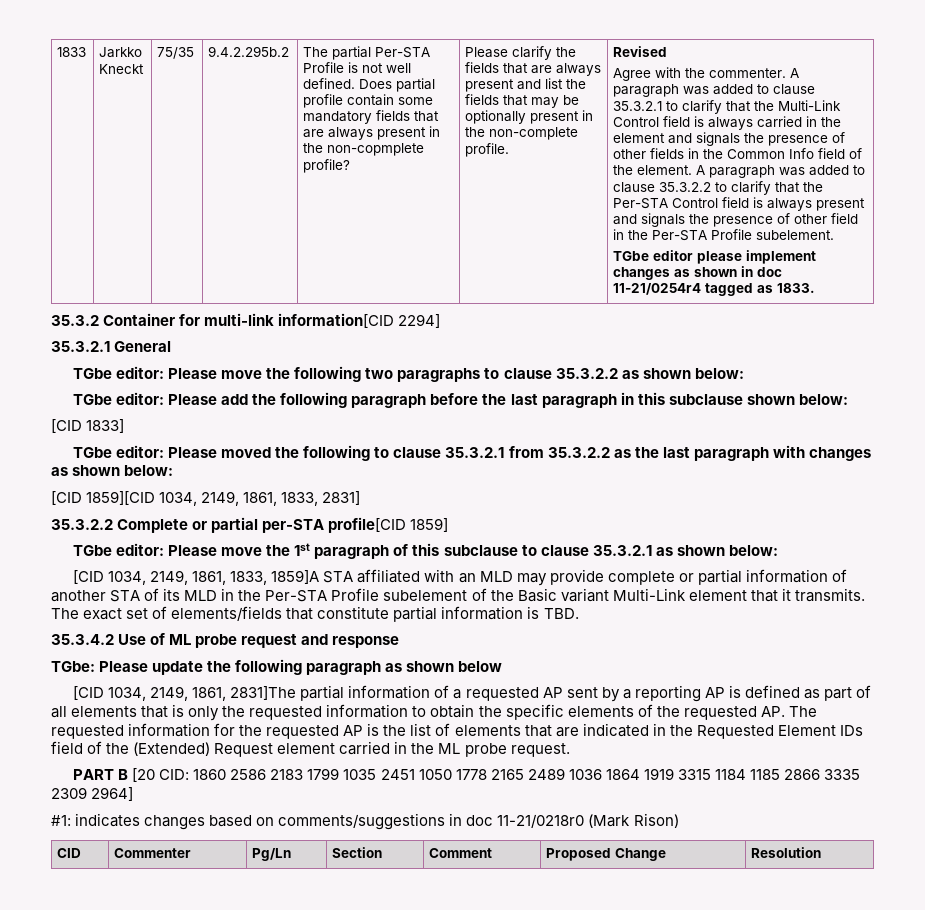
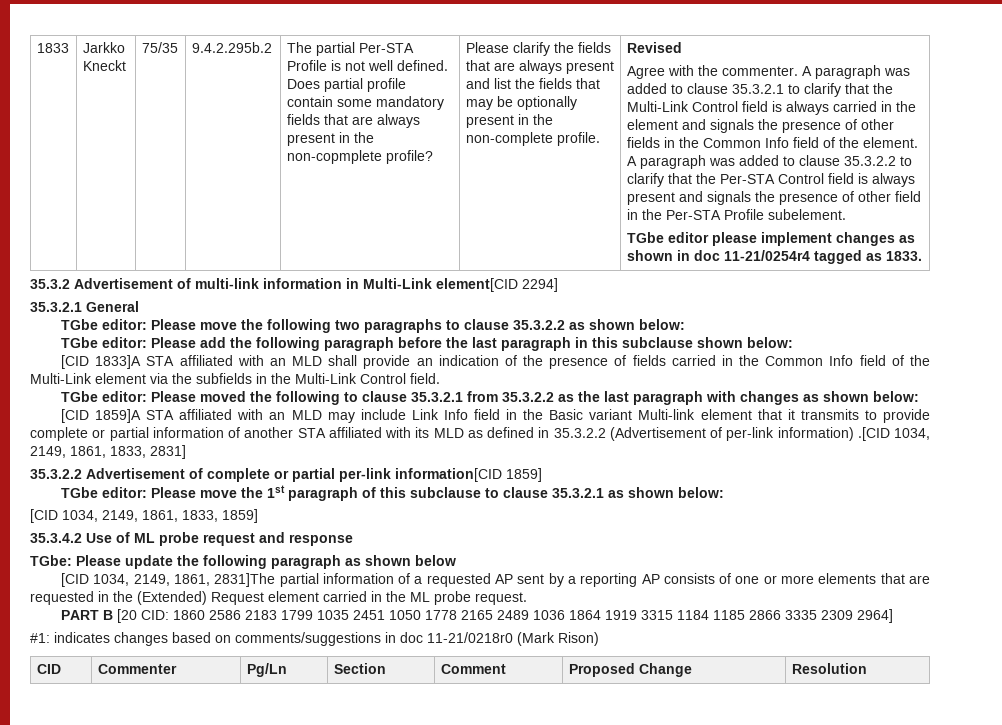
[103,313,395,328] Container for multi-link information[CID -> [74,278,518,292] Advertisement of multi-link information in Multi-Link element[CID
[86,419,125,433] 1833] -> [95,355,931,369] [30,373,440,384] 1833]A STA affiliated with an MLD shall provide an indication of the presence of fields carried in the Common Info field of the Multi-Link element via the subfields in the Multi-Link Control field.
[86,491,156,505] 1859][CID -> [95,409,931,423] [30,427,890,441] 1859]A STA affiliated with an MLD may include Link Info field in the Basic variant Multi-link element that it transmits to provide complete or partial information of another STA affiliated with its MLD as defined in 35.3.2.2 (Advertisement of per-link information) .[CID
[117,517,407,533] Complete or partial per-STA profile[CID -> [86,468,502,482] Advertisement of complete or partial per-link information[CID
[271,569,847,586] [51,588,865,602] [51,606,579,622] 1859]A STA affiliated with an MLD may provide complete or partial information of another STA of its MLD in the Per-STA Profile subelement of the Basic variant Multi-Link element that it transmits. The exact set of elements/fields that constitute partial information is TBD. -> [222,509,258,523] 1859]
[728,685,872,701] [51,704,817,721] [51,723,451,739] is defined as part of all elements that is only the requested information to obtain the specific elements of the requested AP. The requested information for the requested AP is the list of -> [663,573,815,584] consists of one or more
[582,723,863,739] [51,741,130,754] indicated in the Requested Element IDs field of the -> [30,591,133,605] requested in the

